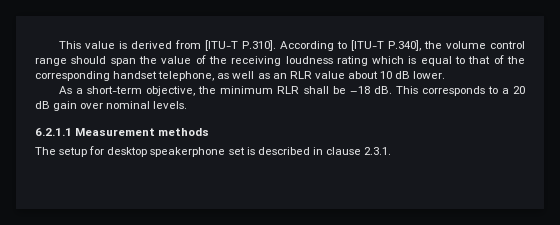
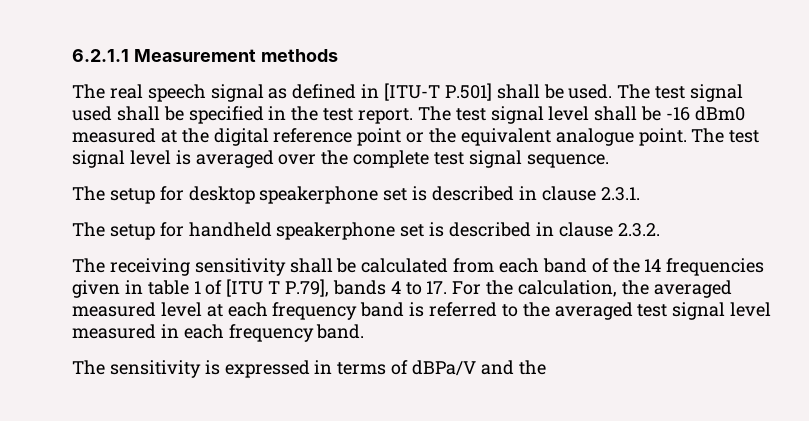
[59,40,525,51] [35,55,525,66] [35,71,446,81] [59,86,526,96] [35,101,188,111] [35,128,210,136] This value is derived from [ITU-T P.310]. According to [ITU-T P.340], the volume control range should span the value of the receiving loudness rating which is equal to that of the corresponding handset telephone, as well as an RLR value about 10 dB lower. // As a short-term objective, the minimum RLR shall be –18 dB. This corresponds to a 20 dB gain over nominal levels. // 6.2.1.1 Measurement methods -> [72,49,338,62] [72,83,744,102] [72,106,745,124] [72,128,760,146] [72,150,609,168] 6.2.1.1 Measurement methods // The real speech signal as defined in [ITU-T P.501] shall be used. The test signal used shall be specified in the test report. The test signal level shall be -16 dBm0 measured at the digital reference point or the equivalent analogue point. The test signal level is averaged over the complete test signal sequence.
(392, 151) none -> [72,222,660,240] [72,258,765,276] [72,279,732,298] [72,302,772,320] [72,324,365,342] [72,360,546,378] // The setup for handheld speakerphone set is described in clause 2.3.2. // The receiving sensitivity shall be calculated from each band of the 14 frequencies given in table 1 of [ITU T P.79], bands 4 to 17. For the calculation, the averaged measured level at each frequency band is referred to the averaged test signal level measured in each frequency band. // The sensitivity is expressed in terms of dBPa/V and the

